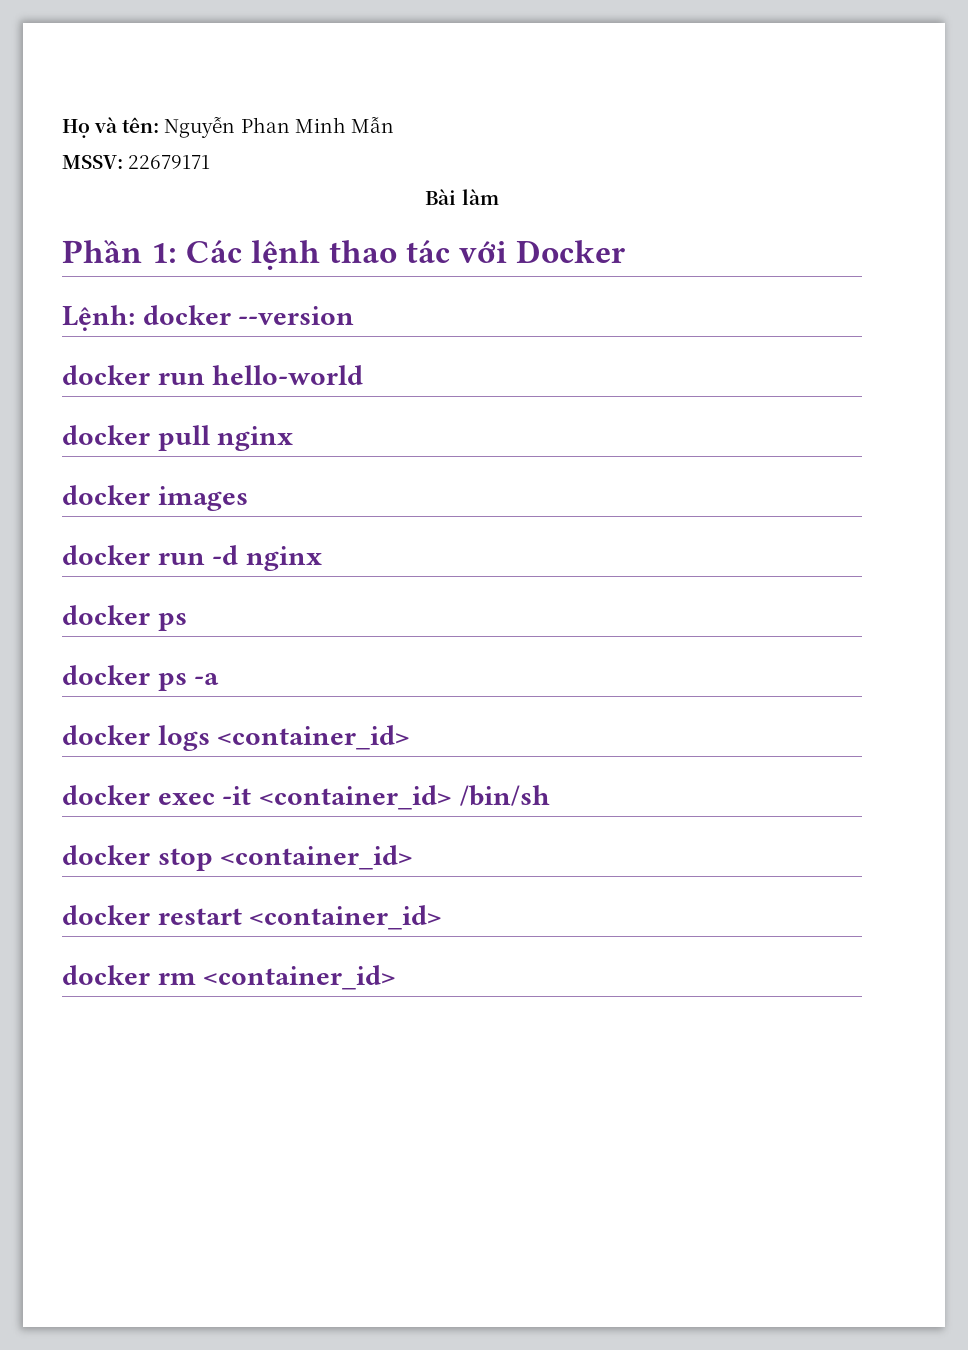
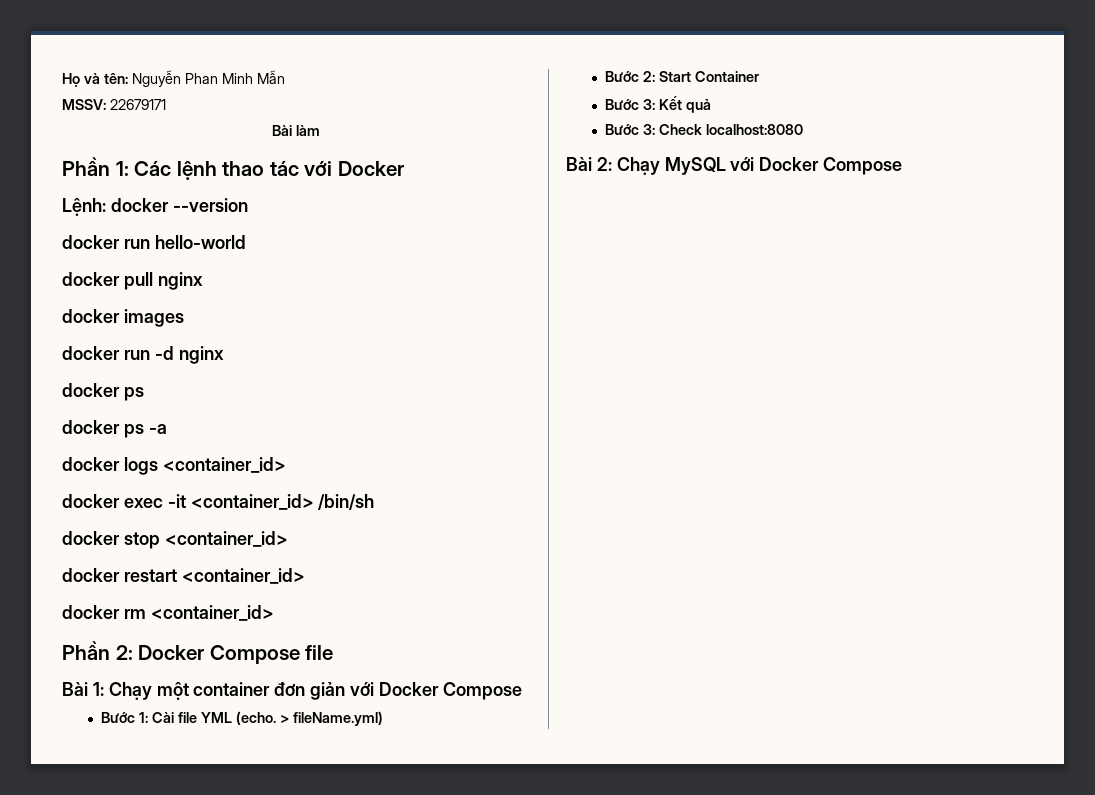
(397, 977) none -> [62,641,334,664] [62,682,522,700] [101,711,384,726] [605,71,760,82] [605,96,712,113] [605,124,804,135] [566,157,903,175] // Phần 2: Docker Compose file // Bài 1: Chạy một container đơn giản với Docker Compose // Bước 1: Cài file YML (echo. > fileName.yml) // Bước 2: Start Container // Bước 3: Kết quả // Bước 3: Check localhost:8080 // Bài 2: Chạy MySQL với Docker Compose

